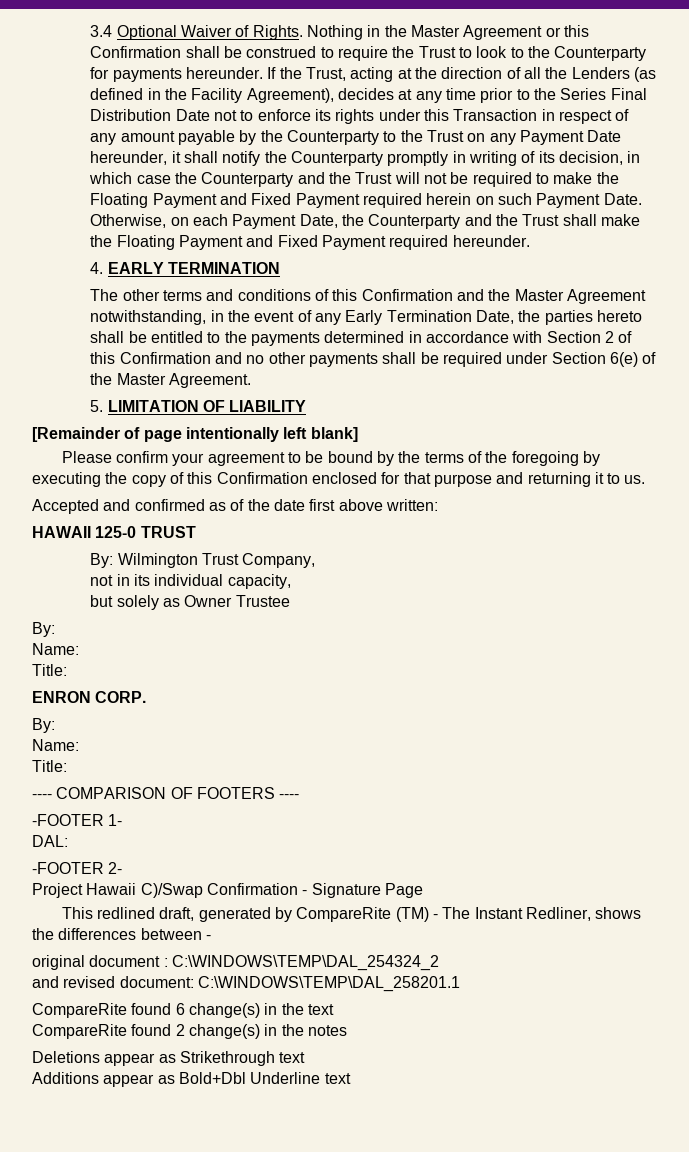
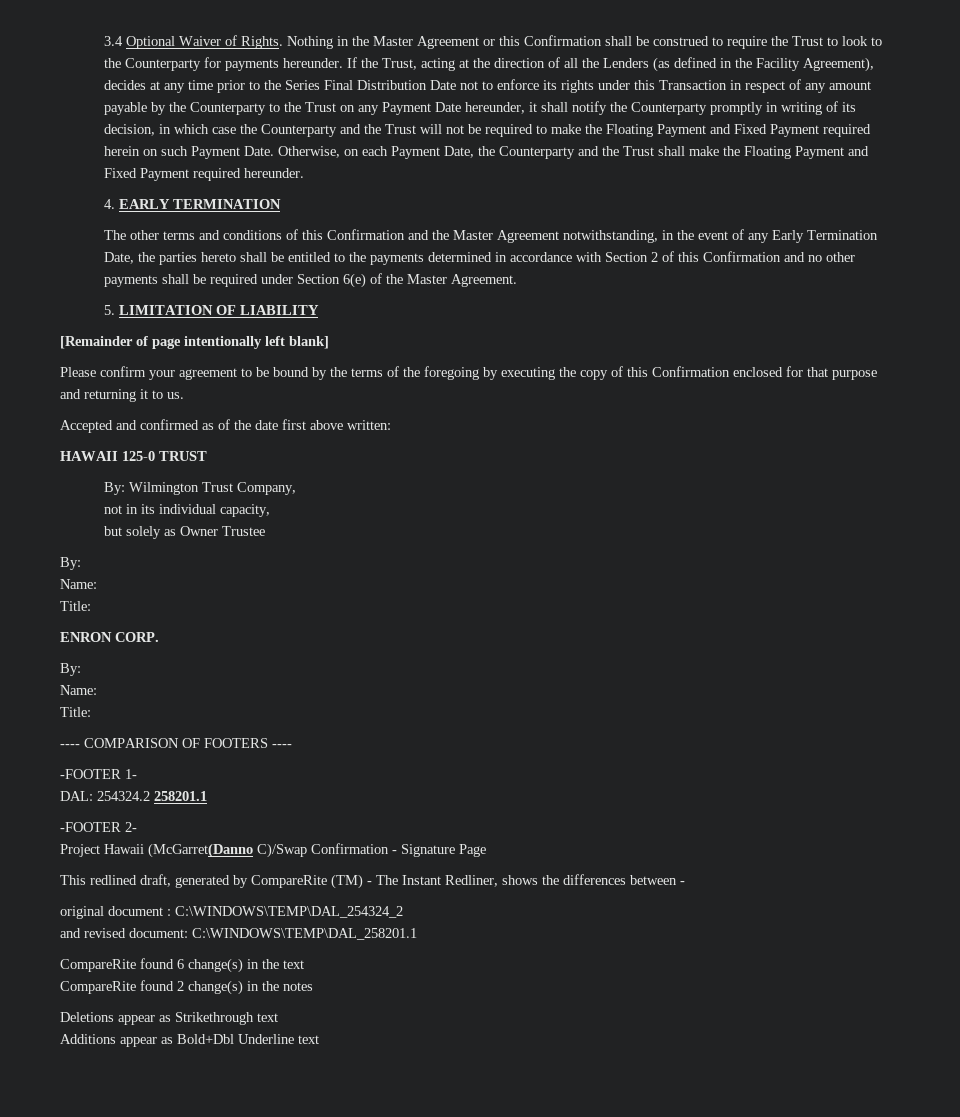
(68, 841) none -> [97,791,207,801] 254324.2 258201.1
(137, 889) none -> [148,843,253,858] (McGarret(Danno

